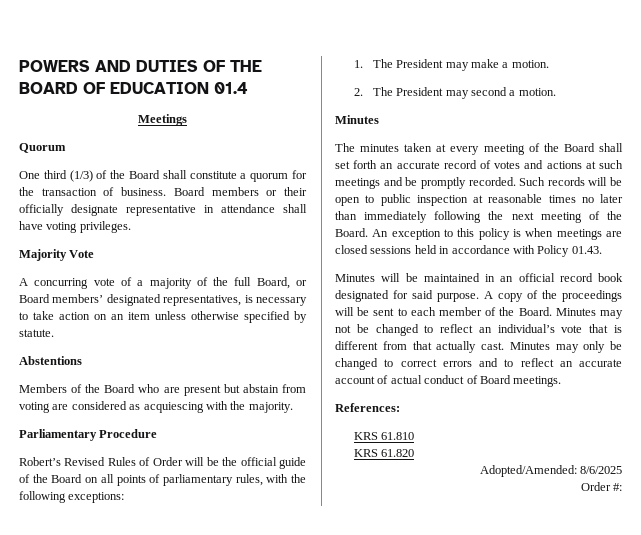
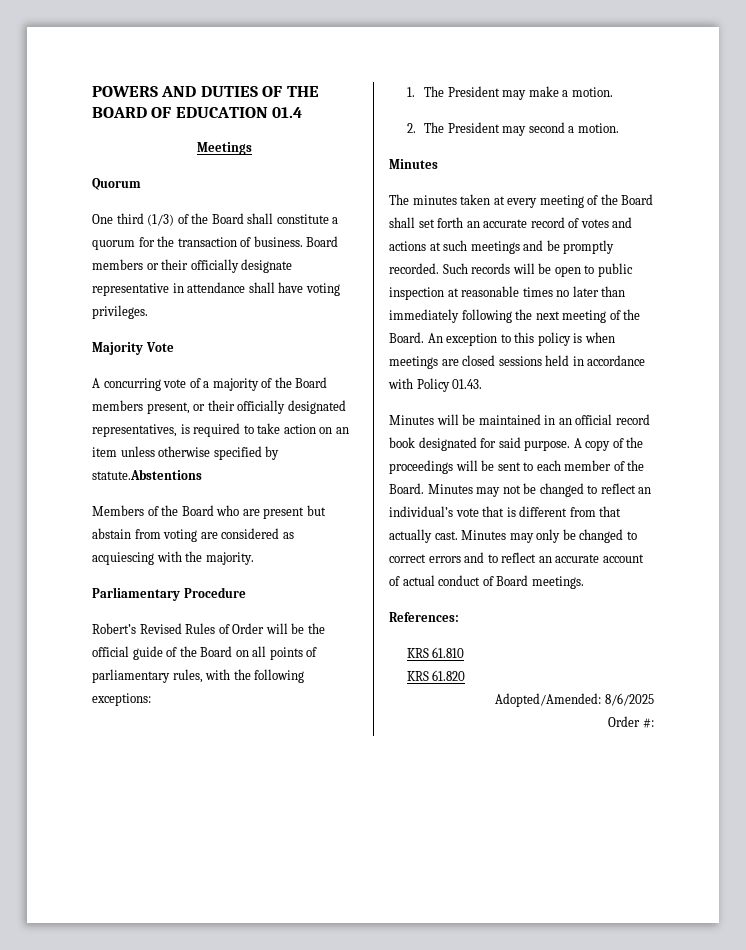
[234,277,308,289] [19,294,104,303] full Board, or Board members’ -> [295,377,328,388] [92,400,286,414] Board members present, or their officially
[256,297,307,306] necessary -> [193,423,241,437] required
[19,329,54,337] [19,356,82,365] statute. // Abstentions -> [92,469,202,480] statute.Abstentions

